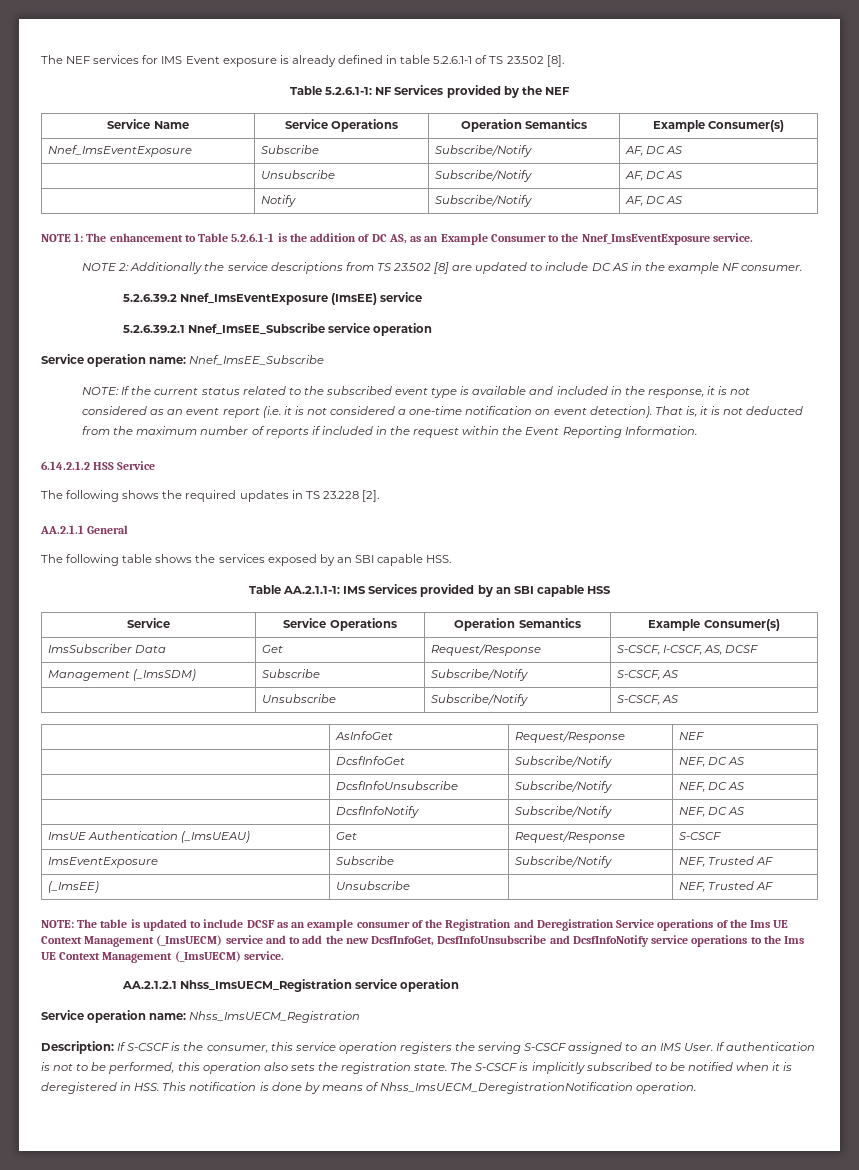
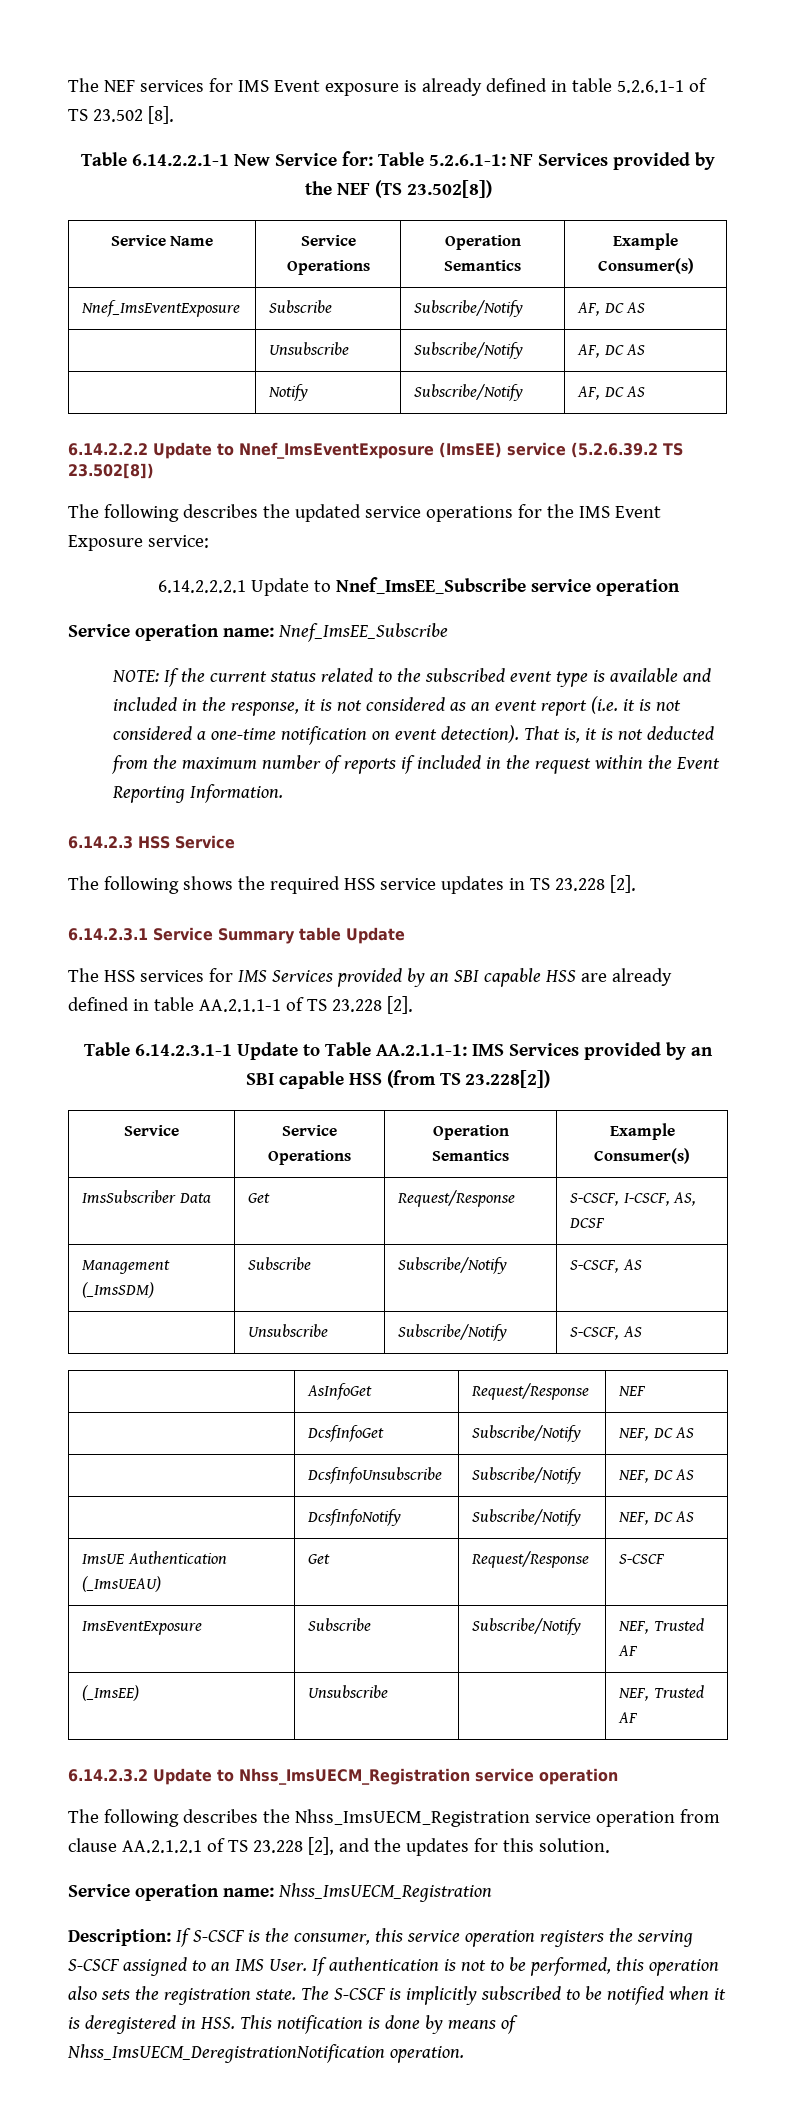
(323, 90) none -> [131,151,424,166] 6.14.2.2.1-1 New Service for: Table
(570, 91) none -> [374,180,492,198] (TS 23.502[8])
[41,233,753,245] [82,262,803,274] [123,292,423,305] [123,325,186,333] NOTE 1: The enhancement to Table 5.2.6.1-1 is the addition of DC AS, as an Example Consumer to the Nnef_ImsEventExposure service. // NOTE 2: Additionally the service descriptions from TS 23.502 [8] are updated to include DC AS in the example NF consumer. // 5.2.6.39.2 Nnef_ImsEventExposure (ImsEE) service // 5.2.6.39.2.1 -> [68,442,683,459] [68,463,154,479] [68,504,661,522] [68,535,209,551] [157,578,331,596] 6.14.2.2.2 Update to Nnef_ImsEventExposure (ImsEE) service (5.2.6.39.2 TS 23.502[8]) // The following describes the updated service operations for the IMS Event Exposure service: // 6.14.2.2.2.1 Update to
[41,461,90,470] 6.14.2.1.2 -> [68,836,133,849] 6.14.2.3
(237, 496) none -> [343,878,436,890] HSS service
[40,525,129,534] [41,554,452,566] AA.2.1.1 General // The following table shows the services exposed by an SBI capable HSS. // -> [68,927,405,944] [68,968,672,987] [68,996,413,1014] [84,1042,321,1060] 6.14.2.3.1 Service Summary table Update // The HSS services for IMS Services provided by an SBI capable HSS are already defined in table AA.2.1.1-1 of TS 23.228 [2]. // Table 6.14.2.3.1-1 Update to
(611, 590) none -> [386,1070,551,1088] (from TS 23.228[2])
[41,919,789,931] [41,935,805,947] [41,951,284,963] [122,979,460,992] NOTE: The table is updated to include DCSF as an example consumer of the Registration and Deregistration Service operations of the Ims UE Context Management (_ImsUECM) service and to add the new DcsfInfoGet, DcsfInfoUnsubscribe and DcsfInfoNotify service operations to the Ims UE Context Management (_ImsUECM) service. // AA.2.1.2.1 Nhss_ImsUECM_Registration service operation -> [68,1768,618,1785] [68,1809,720,1827] [68,1837,610,1856] 6.14.2.3.2 Update to Nhss_ImsUECM_Registration service operation // The following describes the Nhss_ImsUECM_Registration service operation from clause AA.2.1.2.1 of TS 23.228 [2], and the updates for this solution.

